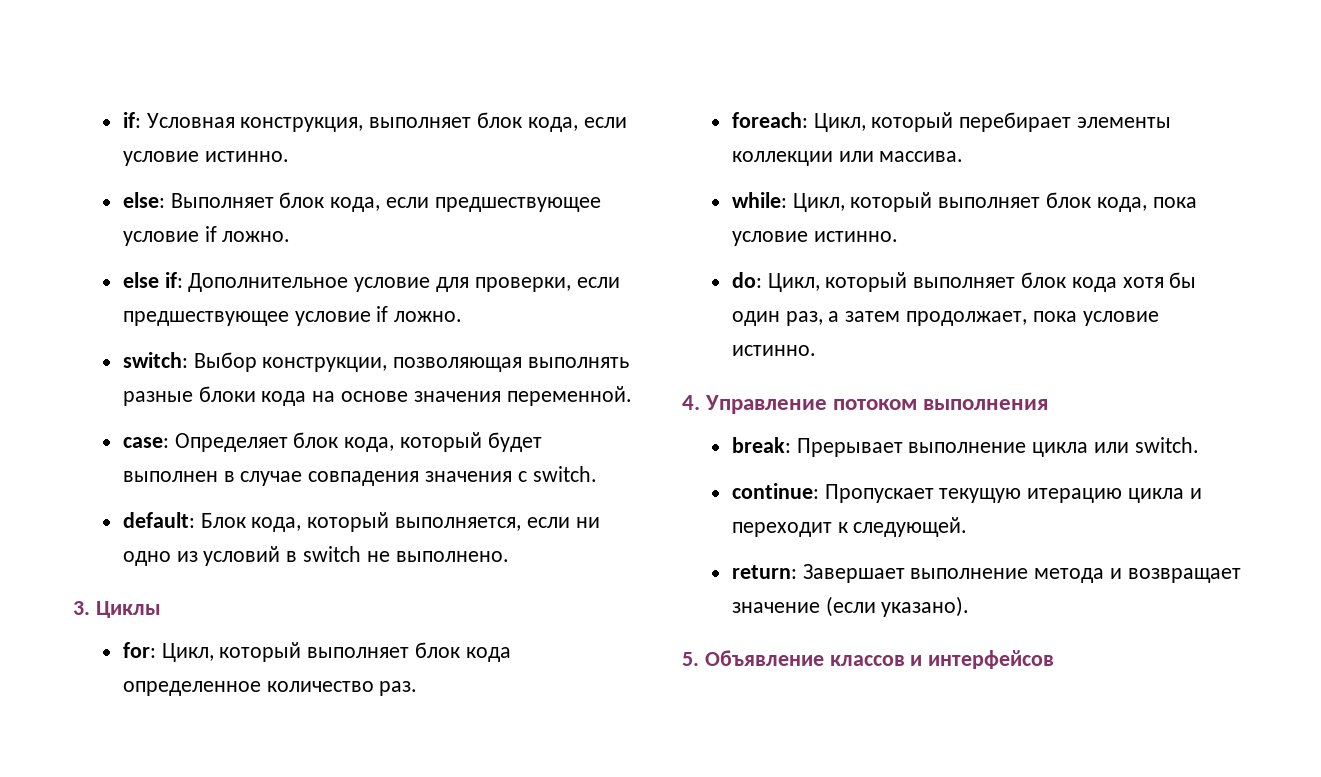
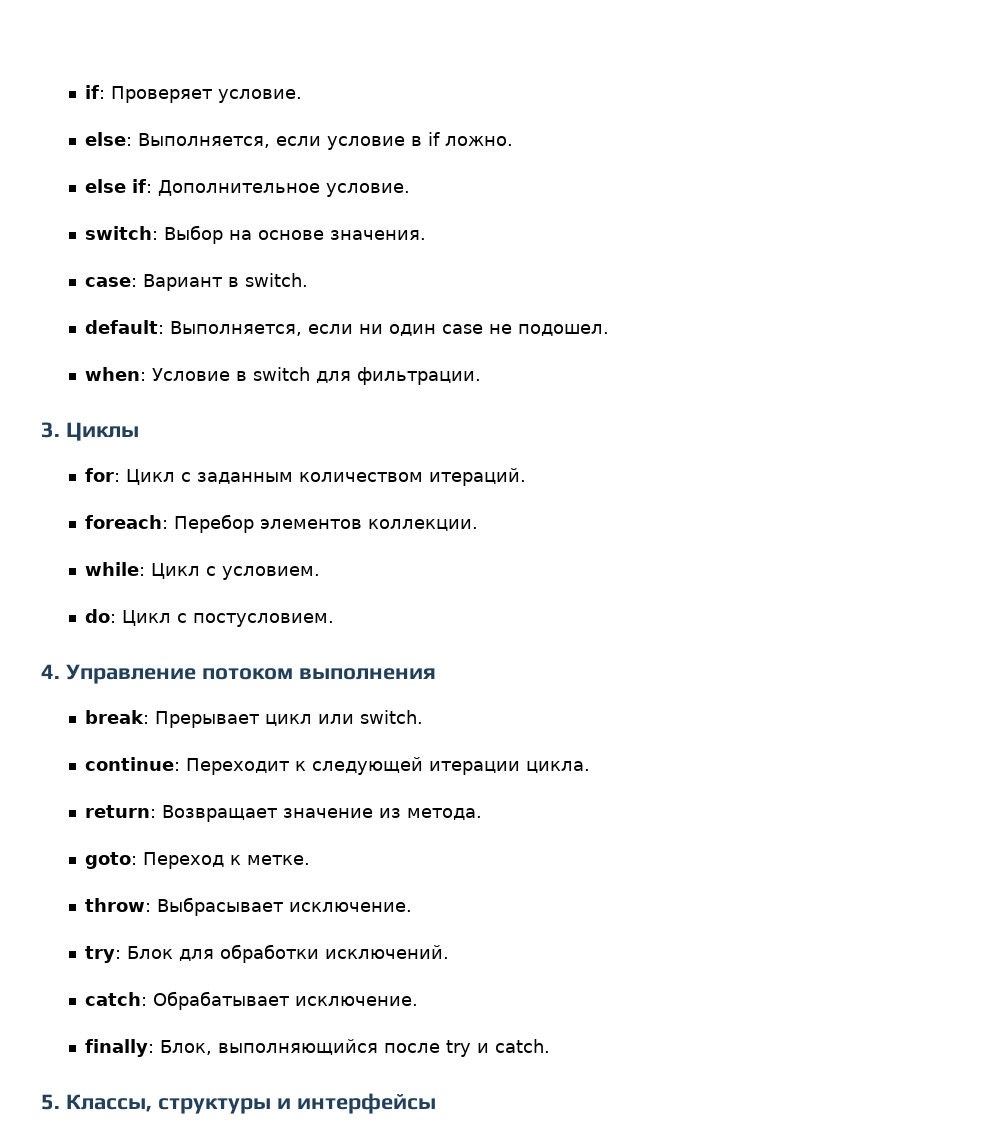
[122,112,627,132] [122,151,289,166] [122,192,601,212] [122,231,199,246] if: Условная конструкция, выполняет блок кода, если условие истинно. // else: Выполняет блок кода, если предшествующее условие -> [85,85,303,103] [85,132,423,150] if: Проверяет условие. // else: Выполняется, если условие в
[354,277,620,292] [122,306,463,326] [122,352,629,372] [122,386,632,406] [122,432,542,452] [122,466,597,486] [122,512,600,532] [122,546,509,566] [73,601,161,618] [122,642,511,662] [122,681,418,696] [731,112,1171,132] [731,151,964,166] [731,192,1197,212] [731,231,898,246] [731,272,1197,292] [731,311,1159,326] [731,345,816,356] условие для проверки, если предшествующее условие if ложно. // switch: Выбор конструкции, позволяющая выполнять разные блоки кода на основе значения переменной. // case: Определяет блок кода, который будет выполнен в случае совпадения значения с switch. // default: Блок кода, который выполняется, если ни одно из условий в switch не выполнено. // 3. Циклы // for: Цикл, который выполняет блок кода определенное количество раз. // foreach: Цикл, который перебирает элементы коллекции или массива. // while: Цикл, который выполняет блок кода, пока условие истинно. // do: Цикл, который выполняет блок кода хотя бы один раз, а затем продолжает, пока условие истинно. -> [326,183,411,197] [85,225,427,244] [85,273,309,291] [85,320,610,336] [85,367,482,385] [41,422,139,441] [85,468,527,486] [85,514,479,533] [85,562,321,580] [85,609,335,627] условие. // switch: Выбор на основе значения. // case: Вариант в switch. // default: Выполняется, если ни один case не подошел. // when: Условие в switch для фильтрации. // 3. Циклы // for: Цикл с заданным количеством итераций. // foreach: Перебор элементов коллекции. // while: Цикл с условием. // do: Цикл с постусловием.
[908,442,1089,457] выполнение цикла -> [265,714,313,726] цикл
[824,484,1202,503] [731,517,968,537] [731,564,1241,583] [731,596,970,617] [682,650,1055,669] Пропускает текущую итерацию цикла и переходит к следующей. // return: Завершает выполнение метода и возвращает значение (если указано). // 5. Объявление классов и интерфейсов -> [186,757,591,775] [85,805,483,822] [85,852,311,869] [85,897,413,916] [85,944,450,963] [85,991,419,1010] [85,1039,551,1057] [41,1093,436,1114] Переходит к следующей итерации цикла. // return: Возвращает значение из метода. // goto: Переход к метке. // throw: Выбрасывает исключение. // try: Блок для обработки исключений. // catch: Обрабатывает исключение. // finally: Блок, выполняющийся после try и catch. // 5. Классы, структуры и интерфейсы

